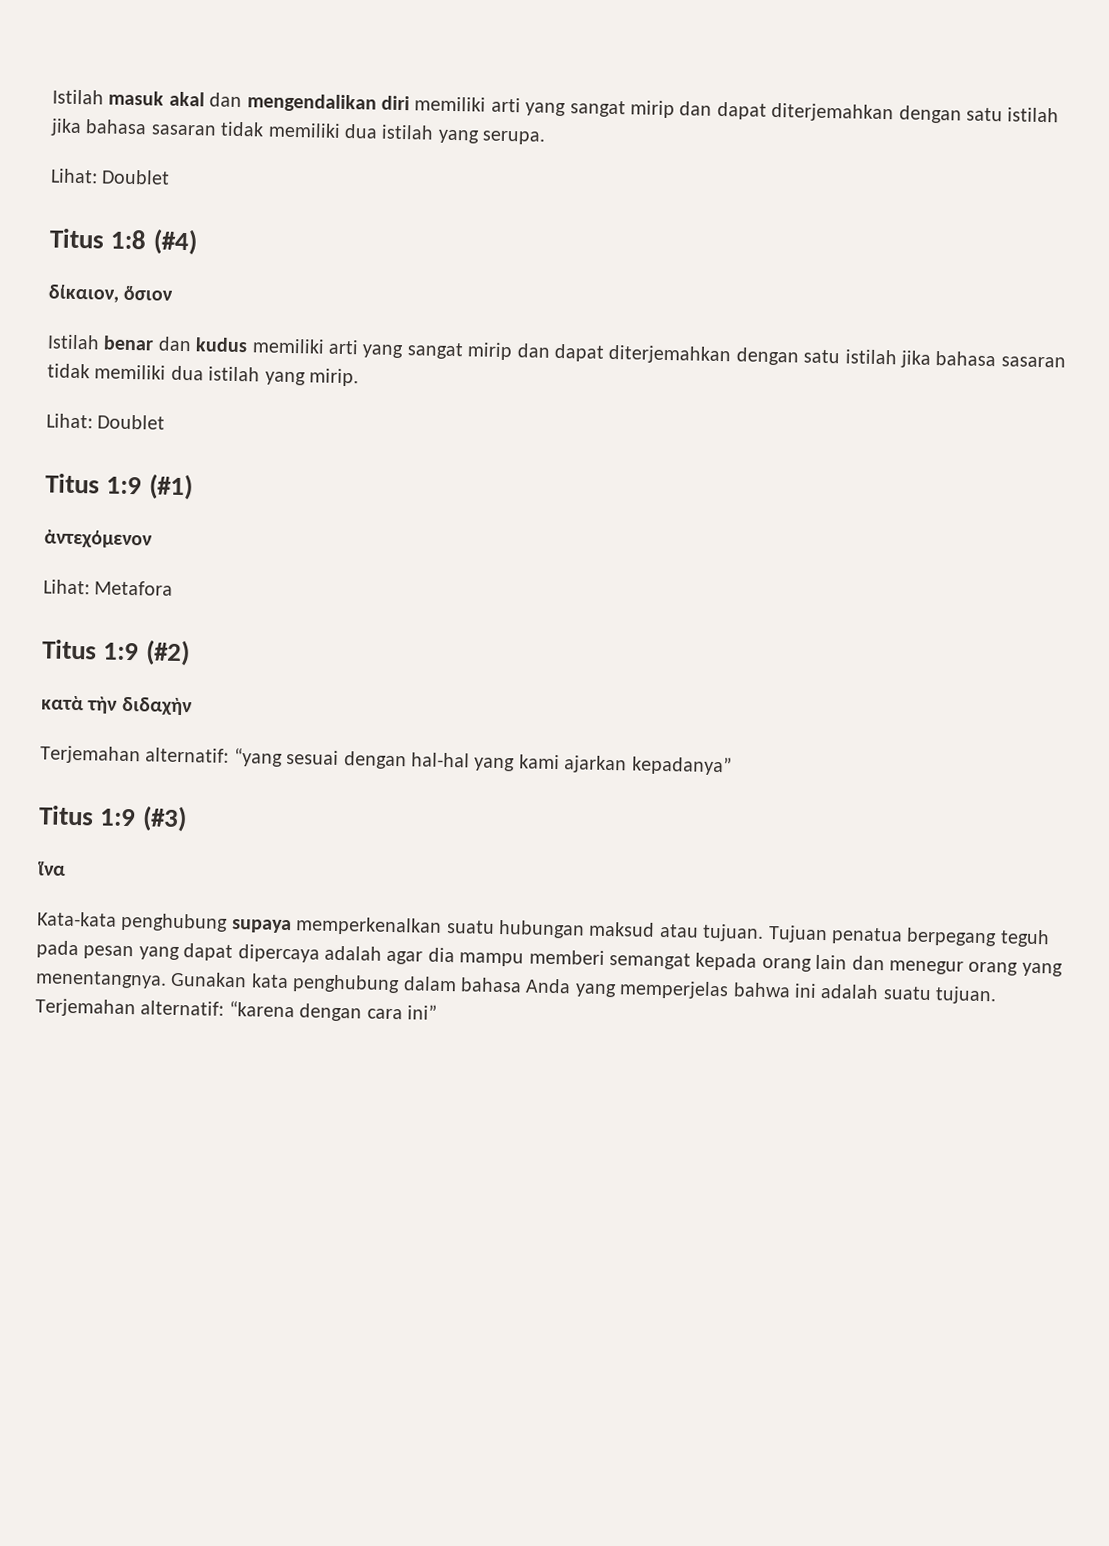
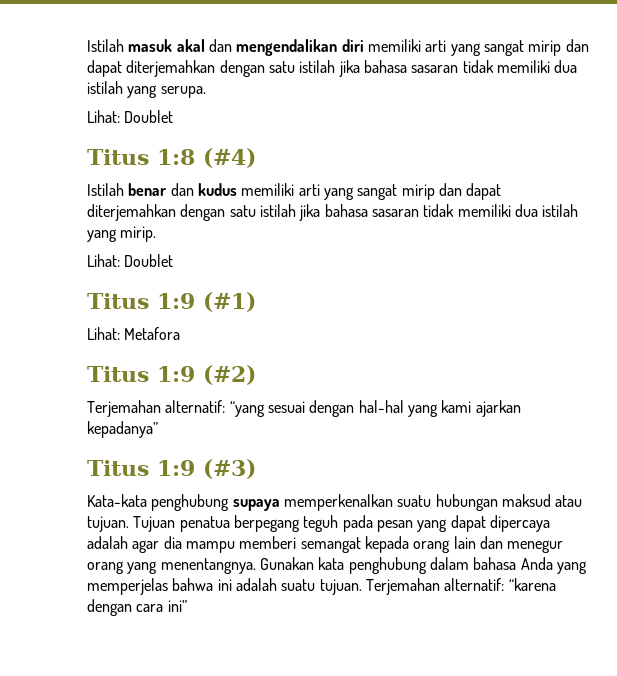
[48,284,175,303] // δίκαιον, ὅσιον -> (256, 158) none
[44,529,153,549] // ἀντεχόμενον -> (256, 302) none
[41,695,193,716] // κατὰ τὴν διδαχὴν -> (256, 375) none
[36,861,66,876] // ἵνα -> (256, 469) none

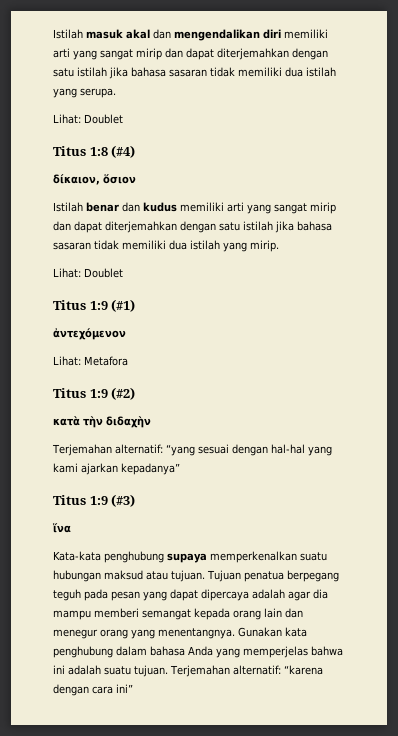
(256, 158) none -> [53,174,136,185] // δίκαιον, ὅσιον
(256, 302) none -> [53,328,126,340] // ἀντεχόμενον
(256, 375) none -> [53,416,151,428] // κατὰ τὴν διδαχὴν
(256, 469) none -> [52,523,71,533] // ἵνα

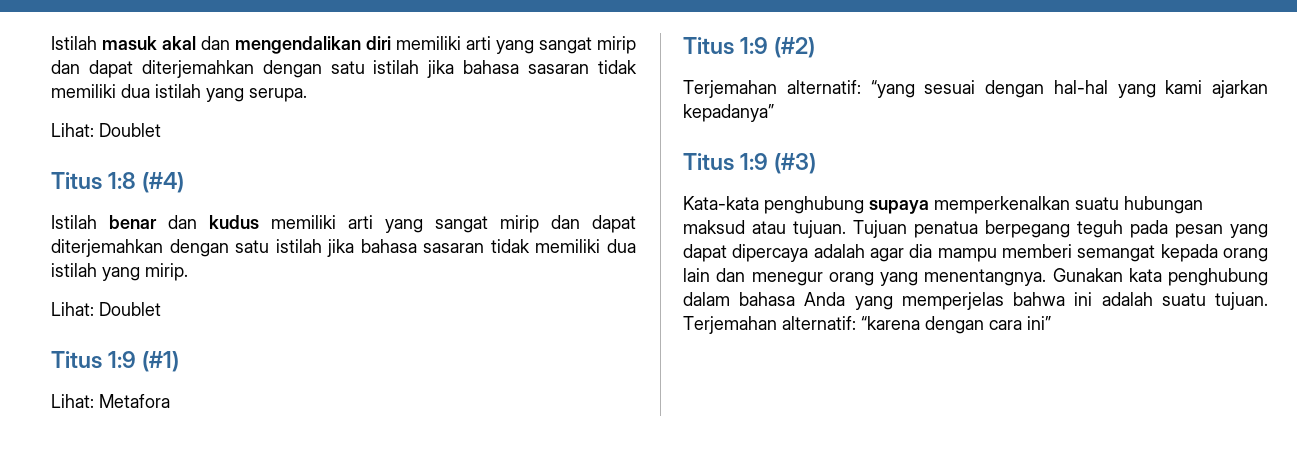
[53,174,136,185] // δίκαιον, ὅσιον -> (185, 182) none
[53,328,126,340] // ἀντεχόμενον -> (180, 361) none
[53,416,151,428] // κατὰ τὴν διδαχὴν -> (816, 47) none
[52,523,71,533] // ἵνα -> (817, 163) none

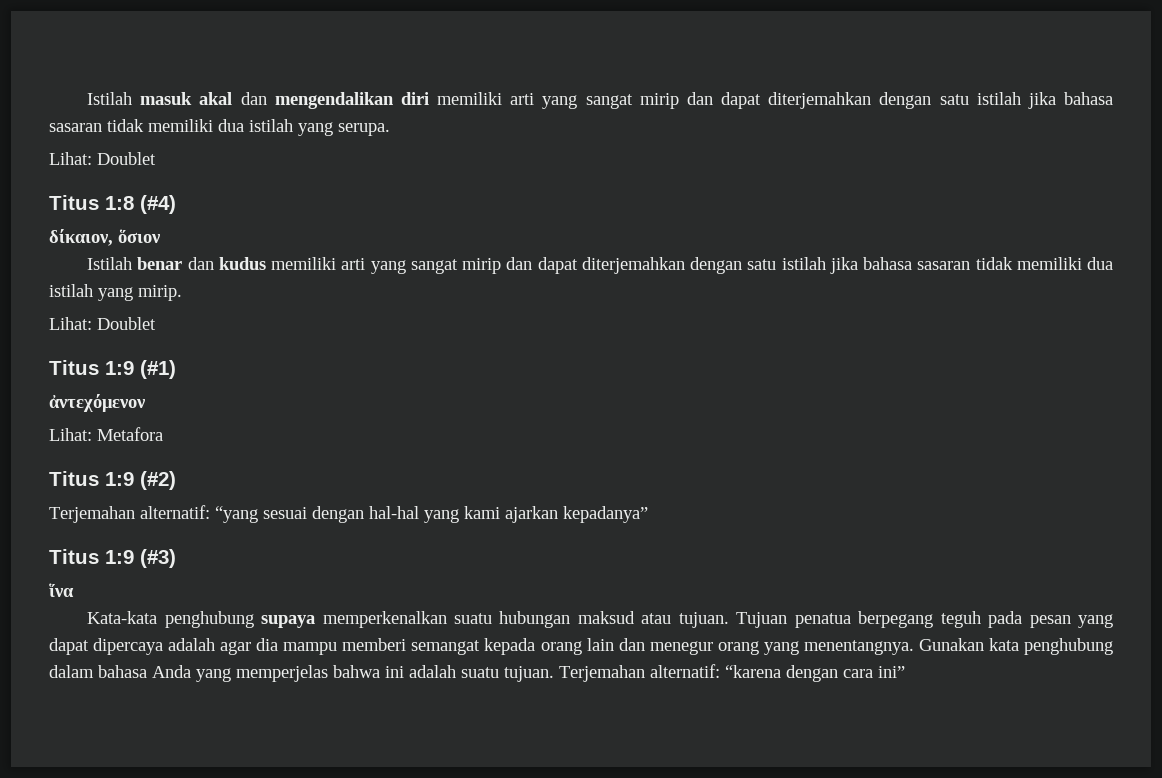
(185, 182) none -> [49,229,161,246] // δίκαιον, ὅσιον
(180, 361) none -> [49,394,146,412] // ἀντεχόμενον
(817, 163) none -> [49,583,74,597] // ἵνα

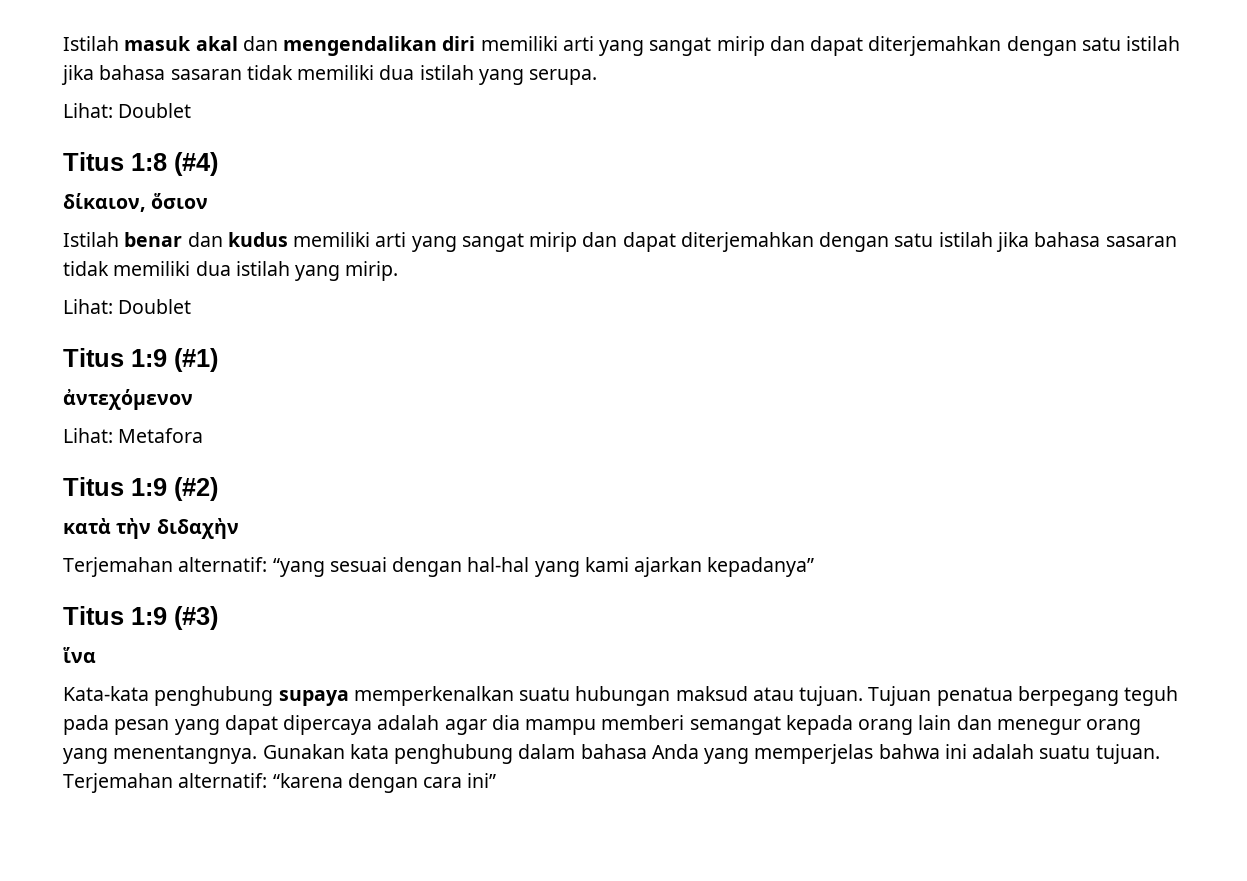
(176, 480) none -> [63,518,239,539] // κατὰ τὴν διδαχὴν

